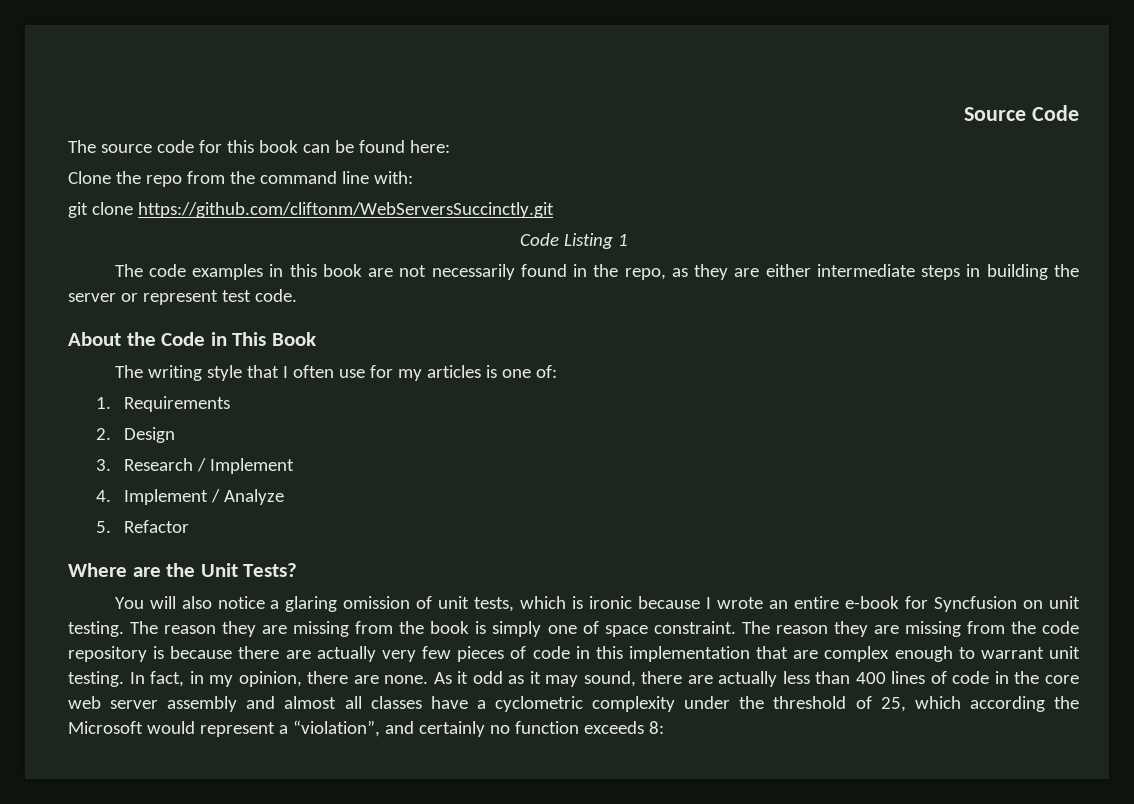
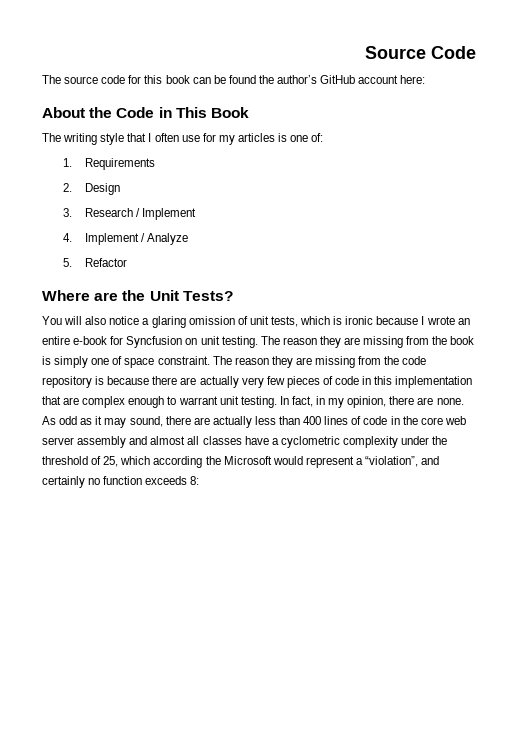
[409,140,450,153] [68,171,413,187] [68,202,554,218] [519,233,628,249] [114,264,1080,280] [68,289,297,305] here: // Clone the repo from the command line with: // git clone https://github.com/cliftonm/WebServersSuccinctly.git // Code Listing 1 // The code examples in this book are not necessarily found in the repo, as they are either intermediate steps in building the server or represent test code. -> [258,75,426,84] the author’s GitHub account here:
[457,671,469,684] it -> (56, 420) none

